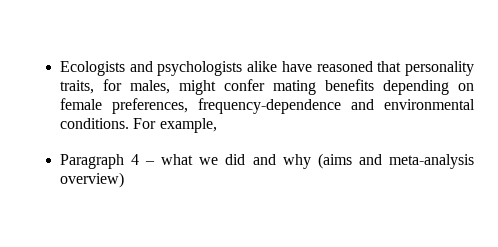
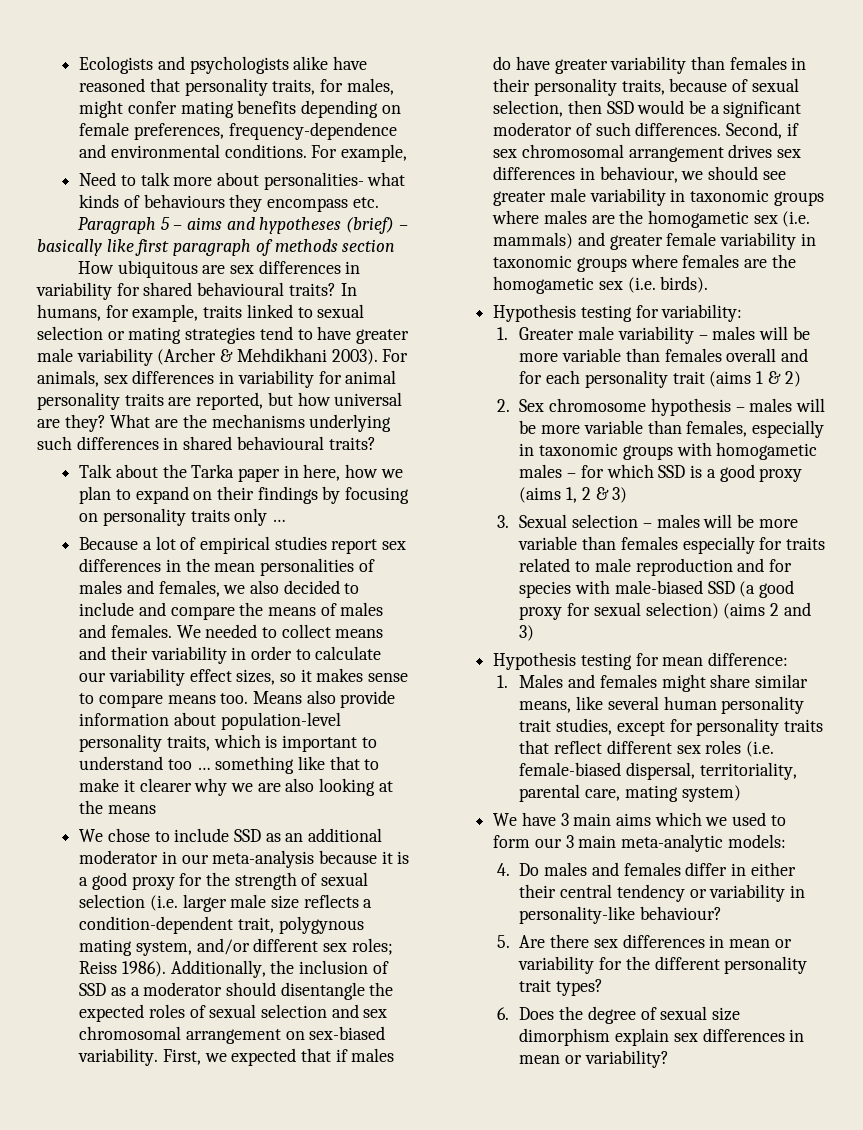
[59,153,475,169] [59,172,124,188] Paragraph 4 – what we did and why (aims and meta-analysis overview) -> [79,172,406,190] [79,194,379,212] [77,217,408,234] [37,239,396,256] [77,260,361,278] [36,282,357,300] [37,304,365,322] [37,326,410,344] [37,348,409,366] [37,370,397,388] [37,392,403,410] [37,414,392,432] [37,436,376,450] [79,464,403,482] [79,486,410,504] [79,508,286,526] [79,536,407,554] [79,558,375,576] [79,580,360,597] [79,602,384,620] [79,624,384,638] [79,646,382,664] [79,668,409,686] [79,690,396,708] [79,712,341,730] [79,734,377,752] [79,756,380,774] [79,778,393,796] [79,800,156,814] [79,828,383,842] [79,850,410,868] [79,872,369,890] [79,894,373,912] [79,916,364,934] [79,938,393,956] [79,960,389,978] [79,982,394,1000] [79,1004,388,1022] [79,1026,386,1044] [78,1048,395,1066] [493,56,807,74] [493,78,799,96] [493,100,802,118] [493,122,799,139] [493,144,801,162] [493,166,786,183] [493,188,824,206] [492,210,811,228] [493,232,816,250] [493,254,796,272] [493,276,709,294] [493,304,743,322] [496,326,810,344] [519,348,809,362] [519,370,801,388] [496,398,826,416] [519,420,825,438] [519,442,818,460] [519,464,803,482] [519,487,628,503] [496,514,798,528] [518,536,826,554] [519,558,793,576] [519,580,795,598] [519,602,811,620] [519,625,535,641] [493,652,788,670] [496,674,809,692] [519,696,805,714] [519,718,824,736] [519,740,775,757] [519,762,797,780] [519,784,741,802] [493,812,786,826] [493,834,786,852] [496,862,796,876] [519,884,806,902] [519,906,723,924] [496,934,792,948] [518,956,808,974] [519,979,604,996] [496,1006,741,1024] [519,1028,805,1046] [519,1050,669,1068] Need to talk more about personalities- what kinds of behaviours they encompass etc. // Paragraph 5 – aims and hypotheses (brief) – basically like first paragraph of methods section // How ubiquitous are sex differences in variability for shared behavioural traits? In humans, for example, traits linked to sexual selection or mating strategies tend to have greater male variability (Archer & Mehdikhani 2003). For animals, sex differences in variability for animal personality traits are reported, but how universal are they? What are the mechanisms underlying such differences in shared behavioural traits? // Talk about the Tarka paper in here, how we plan to expand on their findings by focusing on personality traits only … // Because a lot of empirical studies report sex differences in the mean personalities of males and females, we also decided to include and compare the means of males and females. We needed to collect means and their variability in order to calculate our variability effect sizes, so it makes sense to compare means too. Means also provide information about population-level personality traits, which is important to understand too … something like that to make it clearer why we are also looking at the means // We chose to include SSD as an additional moderator in our meta-analysis because it is a good proxy for the strength of sexual selection (i.e. larger male size reflects a condition-dependent trait, polygynous mating system, and/or different sex roles; Reiss 1986). Additionally, the inclusion of SSD as a moderator should disentangle the expected roles of sexual selection and sex chromosomal arrangement on sex-biased variability. First, we expected that if males do have greater variability than females in their personality traits, because of sexual selection, then SSD would be a significant moderator of such differences. Second, if sex chromosomal arrangement drives sex differences in behaviour, we should see greater male variability in taxonomic groups where males are the homogametic sex (i.e. mammals) and greater female variability in taxonomic groups where females are the homogametic sex (i.e. birds). // Hypothesis testing for variability: // 1. Greater male variability – males will be more variable than females overall and for each personality trait (aims 1 & 2) // 2. Sex chromosome hypothesis – males will be more variable than females, especially in taxonomic groups with homogametic males – for which SSD is a good proxy (aims 1, 2 & 3) // 3. Sexual selection – males will be more variable than females especially for traits related to male reproduction and for species with male-biased SSD (a good proxy for sexual selection) (aims 2 and 3) // Hypothesis testing for mean difference: // 1. Males and females might share similar means, like several human personality trait studies, except for personality traits that reflect different sex roles (i.e. female-biased dispersal, territoriality, parental care, mating system) // We have 3 main aims which we used to form our 3 main meta-analytic models: // 4. Do males and females differ in either their central tendency or variability in personality-like behaviour? // 5. Are there sex differences in mean or variability for the different personality trait types? // 6. Does the degree of sexual size dimorphism explain sex differences in mean or variability?

